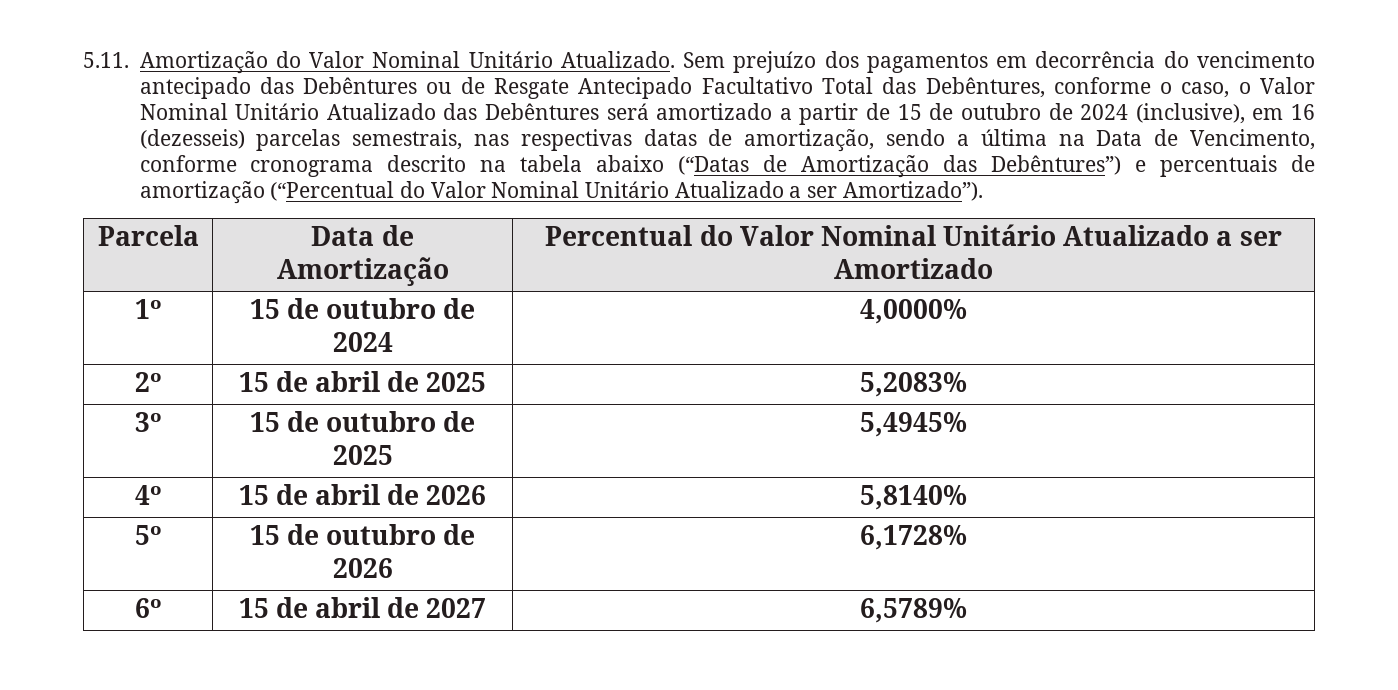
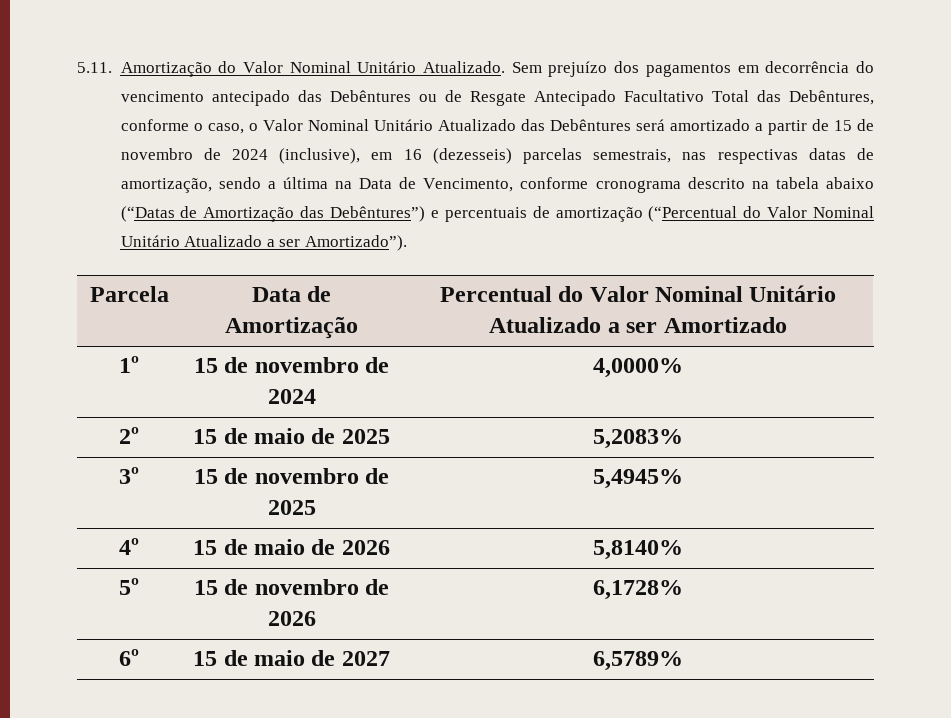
[960,103,1041,120] outubro -> [120,148,193,160] novembro
[326,298,437,319] outubro -> [254,357,359,373] novembro
[315,371,380,392] abril -> [254,428,305,444] maio
[326,411,437,432] outubro -> [254,468,359,484] novembro
[315,484,380,505] abril -> [254,539,305,555] maio
[326,524,437,545] outubro -> [254,579,359,595] novembro
[315,597,380,618] abril -> [254,650,305,666] maio

